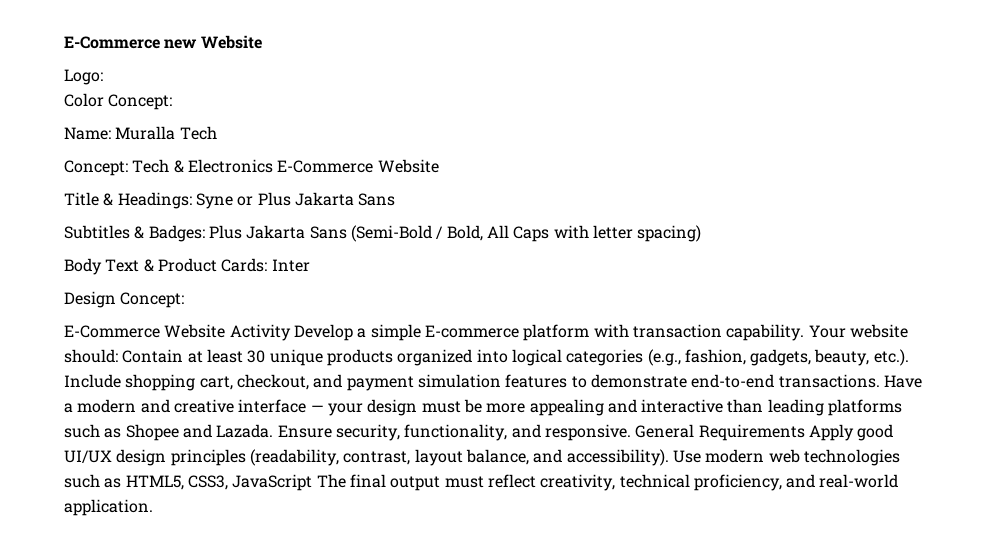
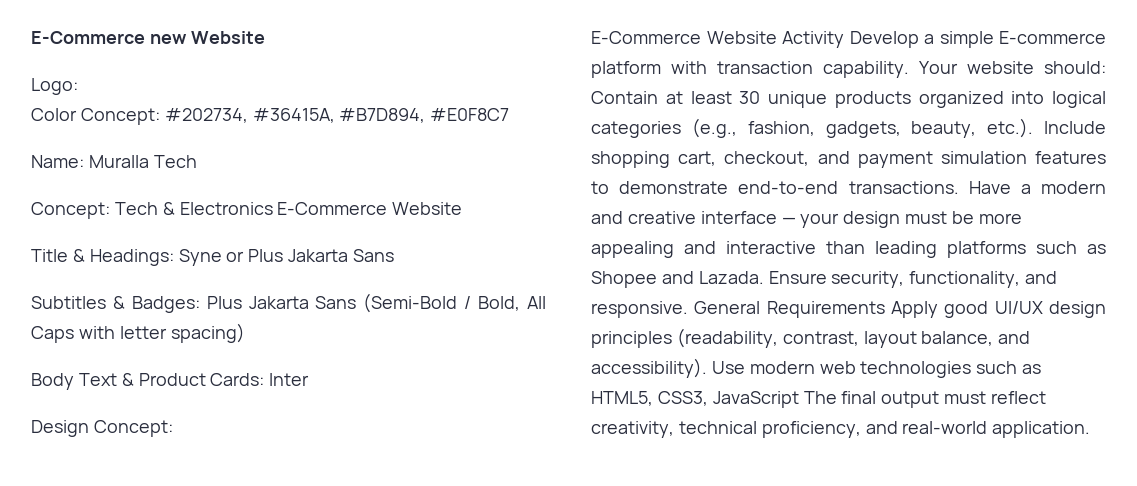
(173, 102) none -> [164,108,510,123] #202734, #36415A, #B7D894, #E0F8C7

